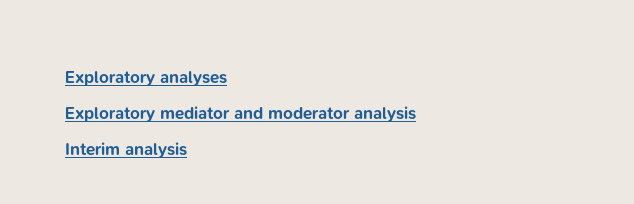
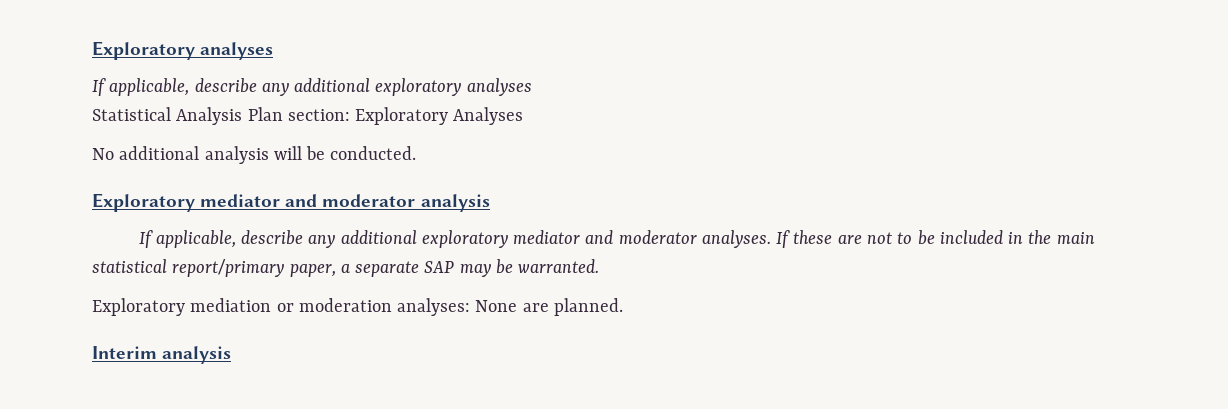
(227, 78) none -> [92,78,532,96] [92,107,524,125] [92,146,417,164] // If applicable, describe any additional exploratory analyses // Statistical Analysis Plan section: Exploratory Analyses // No additional analysis will be conducted.
(416, 114) none -> [138,230,1095,248] [92,259,600,277] [92,298,623,316] // If applicable, describe any additional exploratory mediator and moderator analyses. If these are not to be included in the main statistical report/primary paper, a separate SAP may be warranted. // Exploratory mediation or moderation analyses: None are planned.

